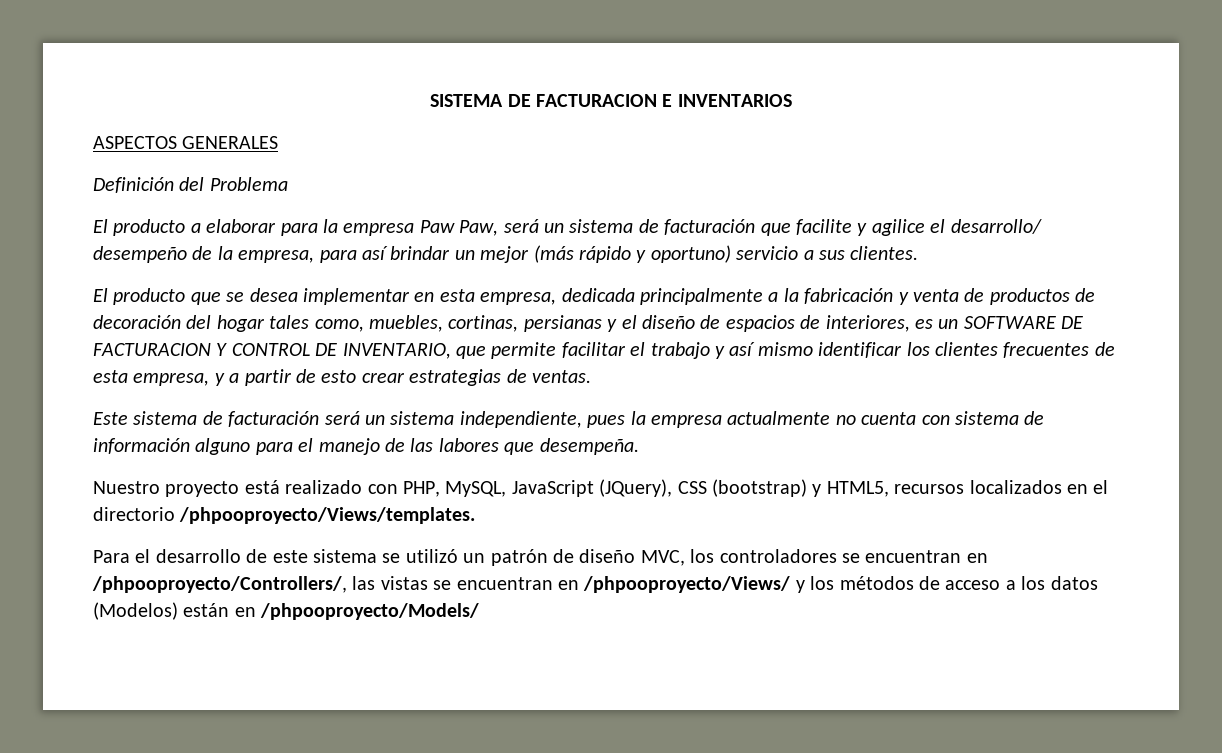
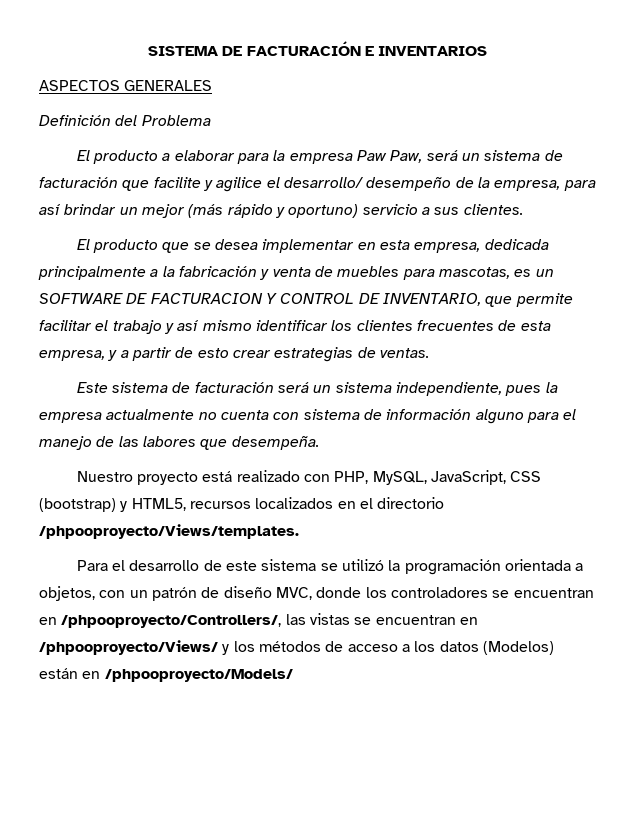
[536,94,657,107] FACTURACION -> [246,41,361,56] FACTURACIÓN
[989,288,1096,305] [93,315,910,332] productos de decoración del hogar tales como, muebles, cortinas, persianas y el diseño de espacios de interiores, -> [337,266,510,280] muebles para mascotas,
[511,479,673,497] JavaScript (JQuery), -> [430,470,506,485] JavaScript,
(458, 556) none -> [388,559,584,575] [39,586,126,601] la programación orientada a objetos, con
(685, 558) none -> [316,587,362,598] donde

